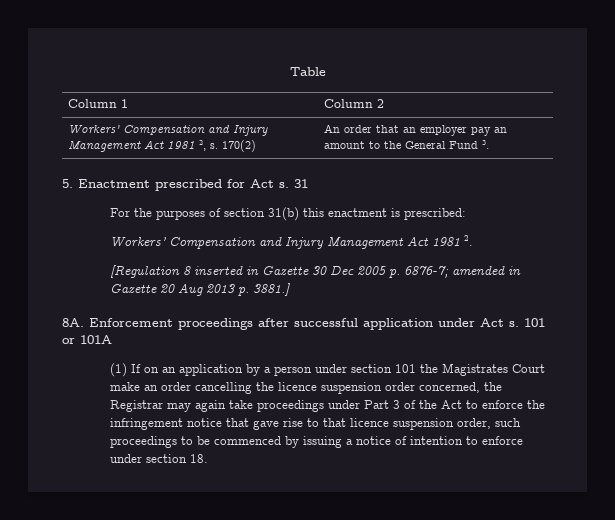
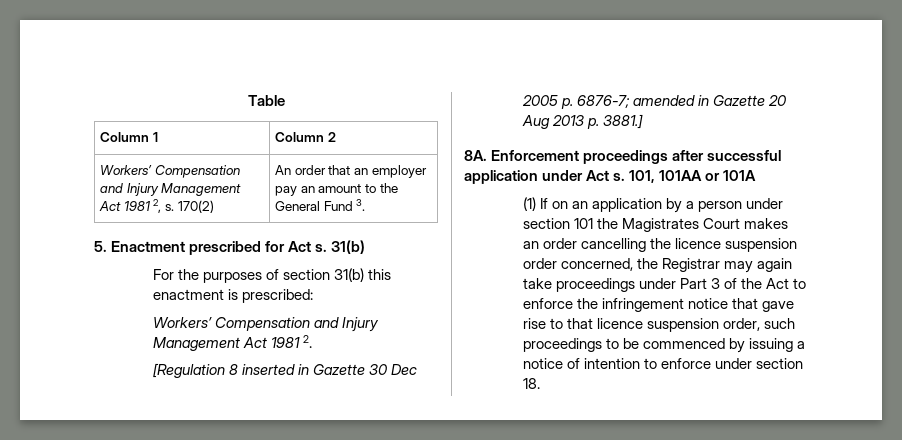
[294,179,308,188] 31 -> [331,240,366,254] 31(b)
[524,318,545,327] 101 -> [629,170,703,183] 101, 101AA
[110,382,141,391] make -> [744,218,789,229] makes

